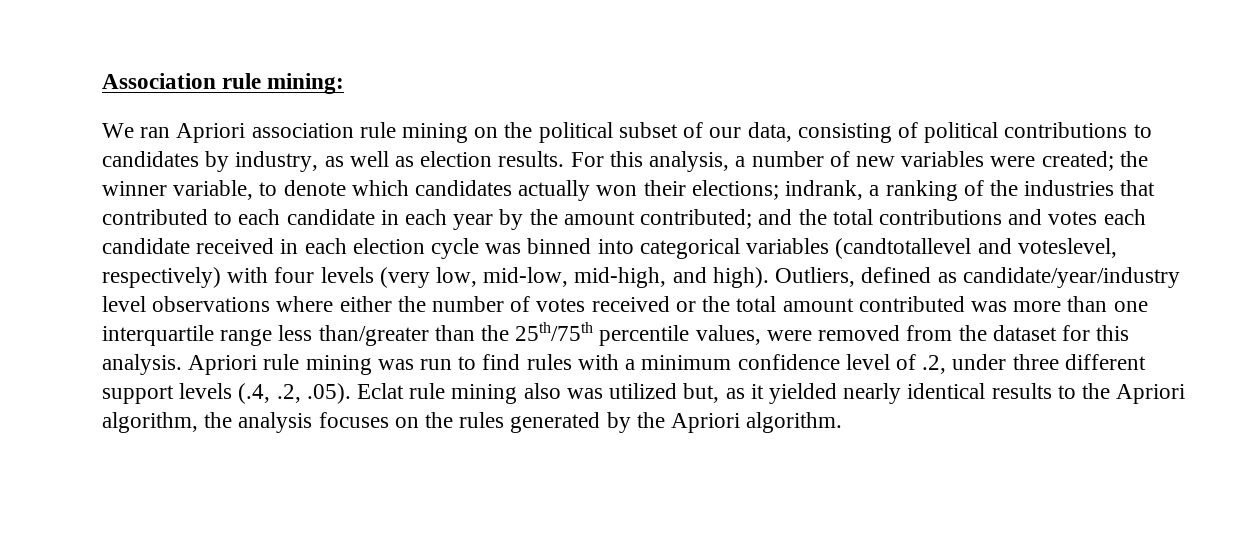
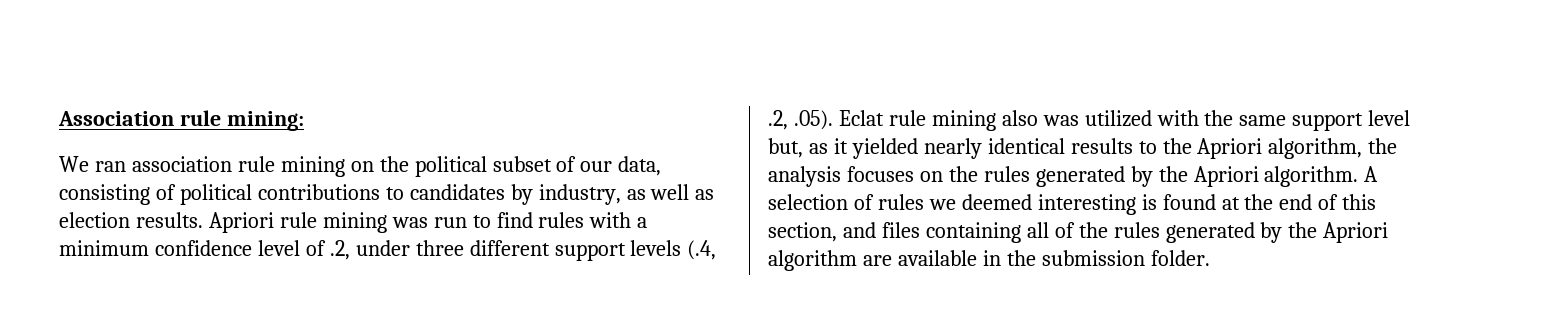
[176,123,246,143] Apriori -> (126, 166) none
[570,151,1148,172] [102,180,1156,201] [102,209,1146,230] [102,238,1117,259] [102,267,1180,288] [102,296,1148,312] [102,322,1130,346] [102,354,182,375] For this analysis, a number of new variables were created; the winner variable, to denote which candidates actually won their elections; indrank, a ranking of the industries that contributed to each candidate in each year by the amount contributed; and the total contributions and votes each candidate received in each election cycle was binned into categorical variables (candtotallevel and voteslevel, respectively) with four levels (very low, mid-low, mid-high, and high). Outliers, defined as candidate/year/industry level observations where either the number of votes received or the total amount contributed was more than one interquartile range less than/greater than the 25th/75th percentile values, were removed from the dataset for this analysis. -> (203, 220) none
(678, 391) none -> [1156,110,1411,131] with the same support level
(843, 422) none -> [1364,166,1379,182] [768,194,1377,215] [768,222,1389,243] [768,250,1210,271] A selection of rules we deemed interesting is found at the end of this section, and files containing all of the rules generated by the Apriori algorithm are available in the submission folder.

